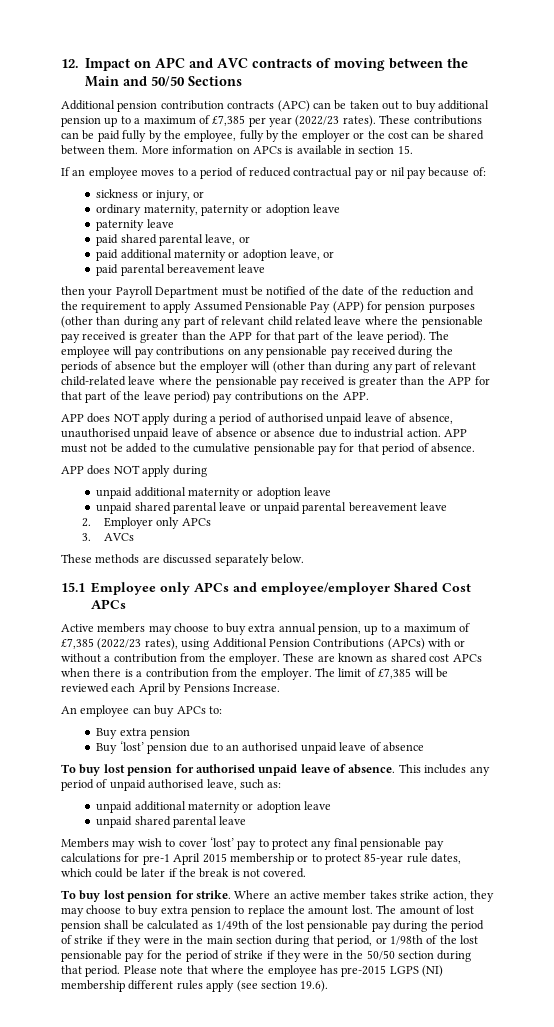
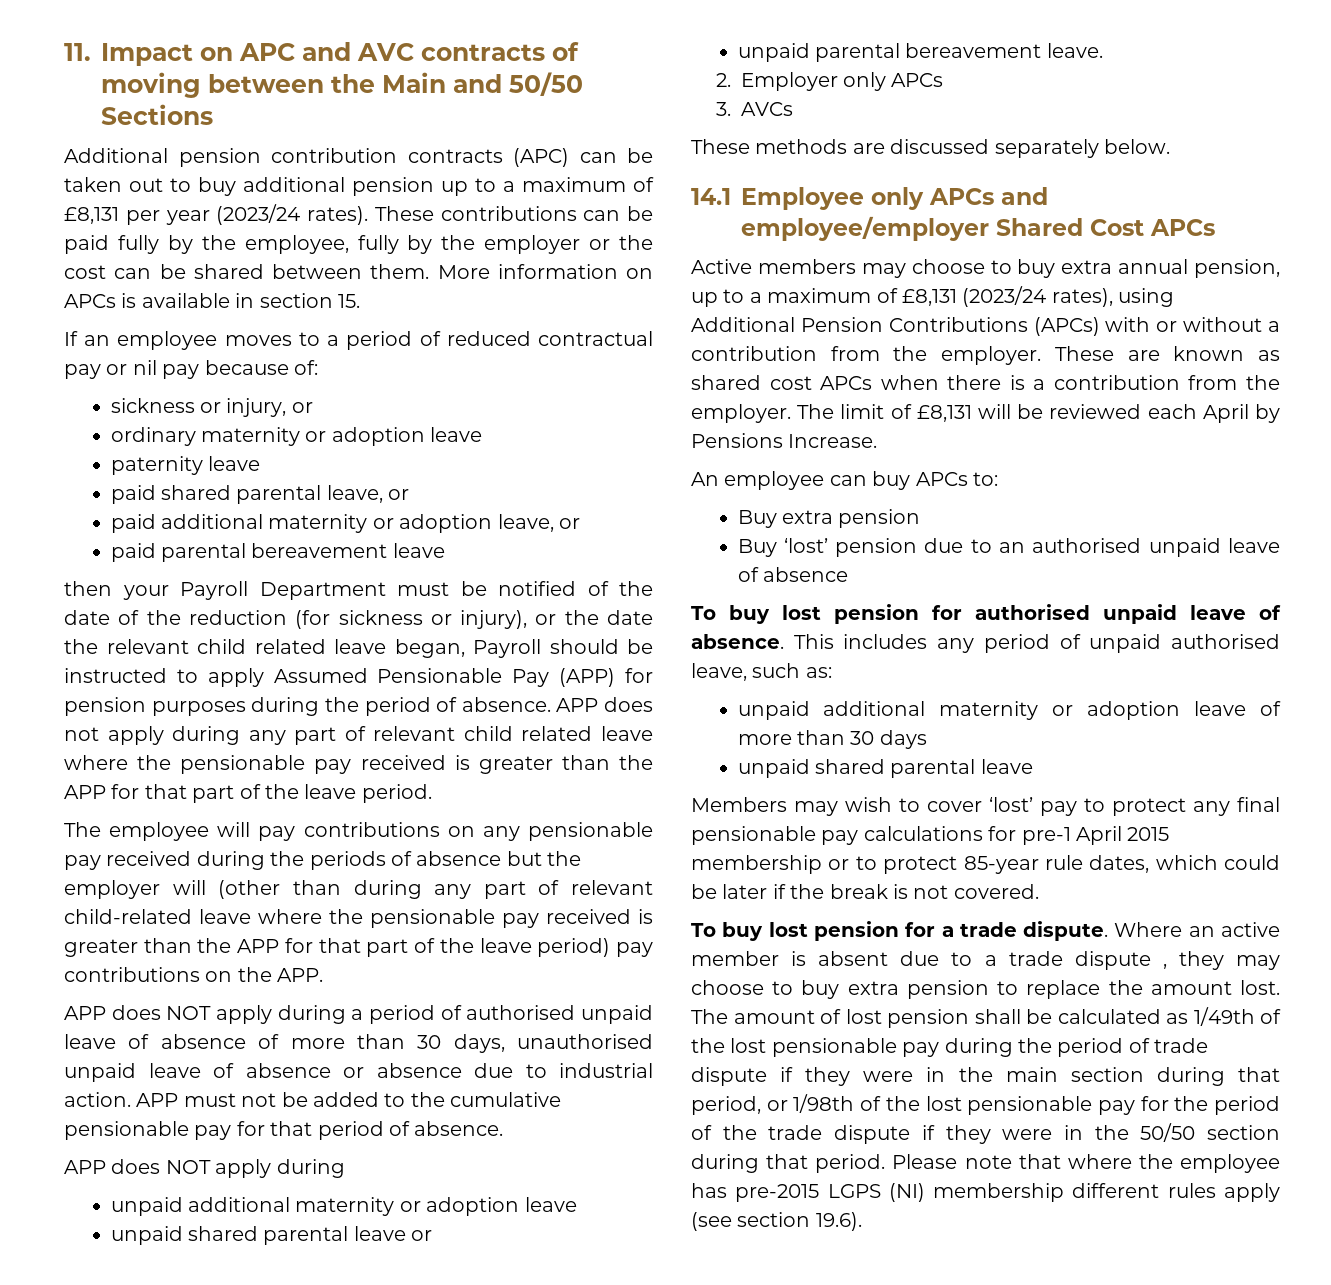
[61,59,79,68] 12. -> [64,43,91,61] 11.
[212,115,246,126] £7,385 -> [64,207,119,224] £8,131
[295,115,340,127] (2022/23 -> [216,204,301,225] (2023/24
[143,205,249,216] maternity, paternity -> [200,427,300,446] maternity
[453,286,474,296] [61,301,147,313] and the requirement -> [295,610,653,629] [64,639,653,658] [64,668,167,683] (for sickness or injury), or the date the relevant child related leave began, Payroll should be instructed
[61,316,121,328] (other than -> [251,697,653,716] [64,726,164,745] during the period of absence. APP does not apply
[386,331,426,343] period). -> [361,784,432,803] period. //
[408,413,453,424] absence, -> [160,1034,505,1053] absence of more than 30 days,
(261, 507) none -> (433, 1235) //
[420,502,448,511] leave -> [1046,43,1103,58] leave.
[61,582,85,592] 15.1 -> [691,188,731,205] 14.1
[61,638,142,650] £7,385 (2022/23 -> [902,286,1047,307] £8,131 (2023/24
[378,668,412,679] £7,385 -> [916,405,972,422] £8,131
(332, 805) none -> [1260,701,1281,716] [737,730,927,749] of more than 30 days
[195,890,231,899] strike. -> [941,921,1109,941] a trade dispute.
[369,890,467,901] takes strike action, -> [791,951,1167,970] is absent due to a trade dispute ,
[74,935,104,944] strike -> [1154,1038,1209,1053] [691,1067,767,1086] trade dispute
[234,950,264,959] strike -> [722,1125,911,1144] the trade dispute

